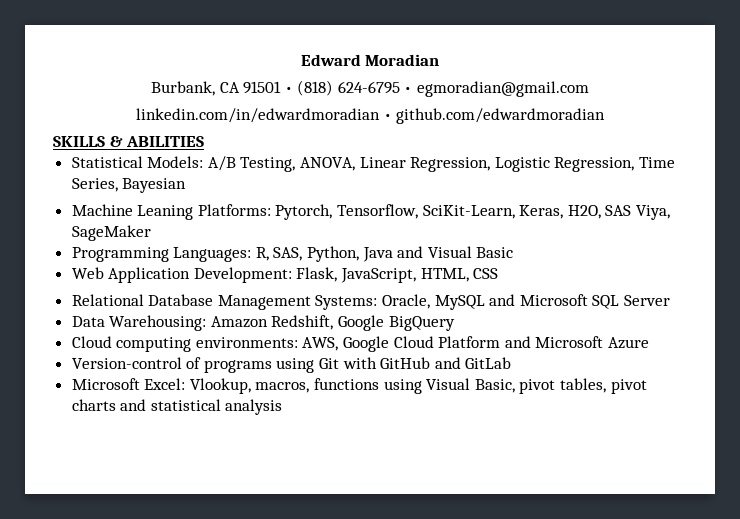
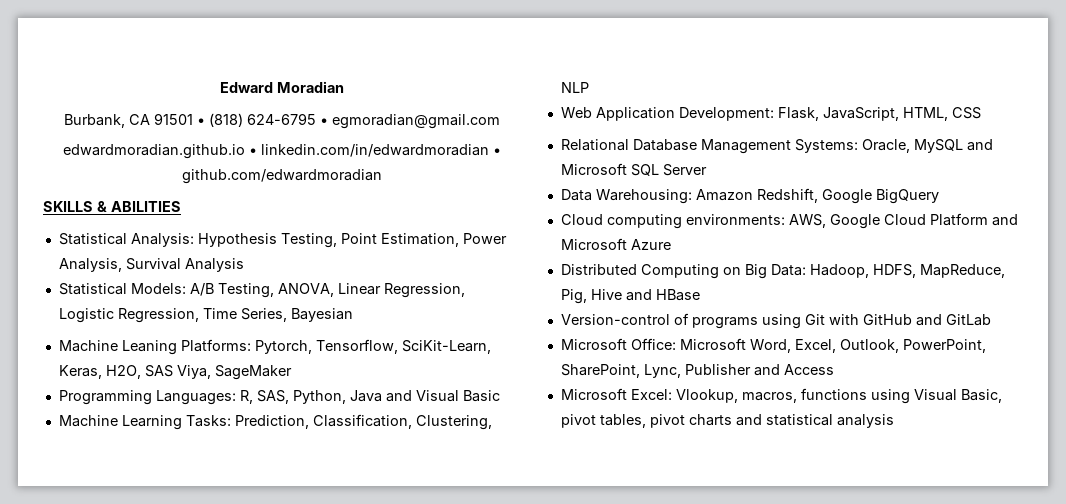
(590, 89) none -> [63,144,257,159] edwardmoradian.github.io •
(205, 141) none -> [58,233,507,248] [58,258,244,272] // Statistical Analysis: Hypothesis Testing, Point Estimation, Power Analysis, Survival Analysis
(514, 252) none -> [58,414,492,430] [560,82,589,93] // Machine Learning Tasks: Prediction, Classification, Clustering, NLP
(650, 343) none -> [560,264,1005,279] [560,289,700,304] // Distributed Computing on Big Data: Hadoop, HDFS, MapReduce, Pig, Hive and HBase
(512, 363) none -> [560,338,986,353] [560,364,834,378] // Microsoft Office: Microsoft Word, Excel, Outlook, PowerPoint, SharePoint, Lync, Publisher and Access

